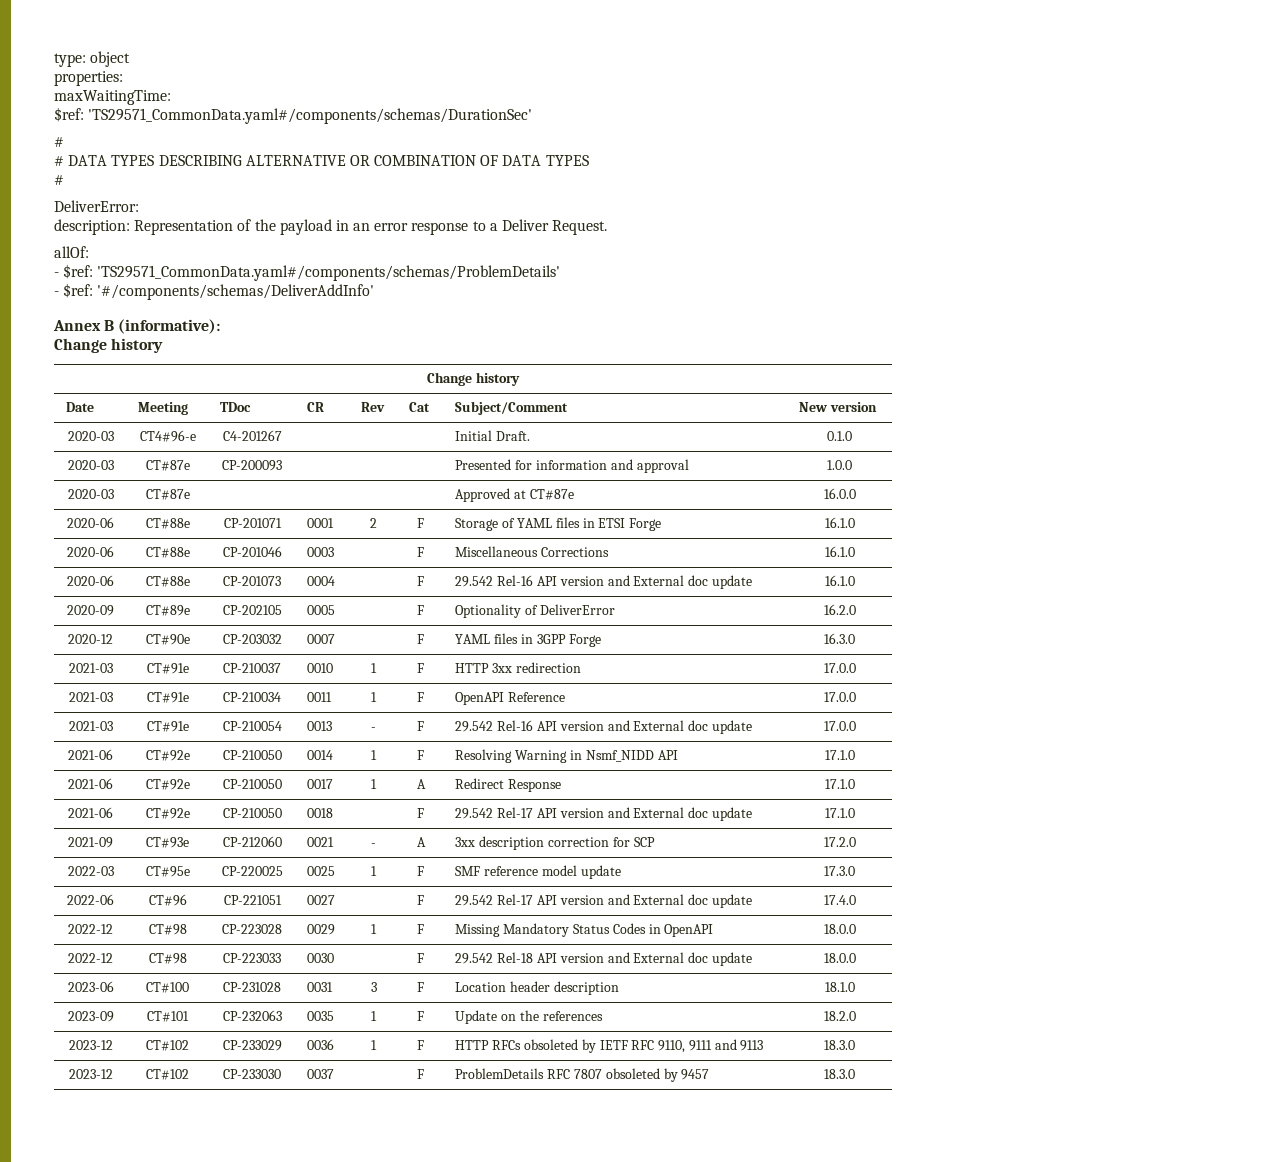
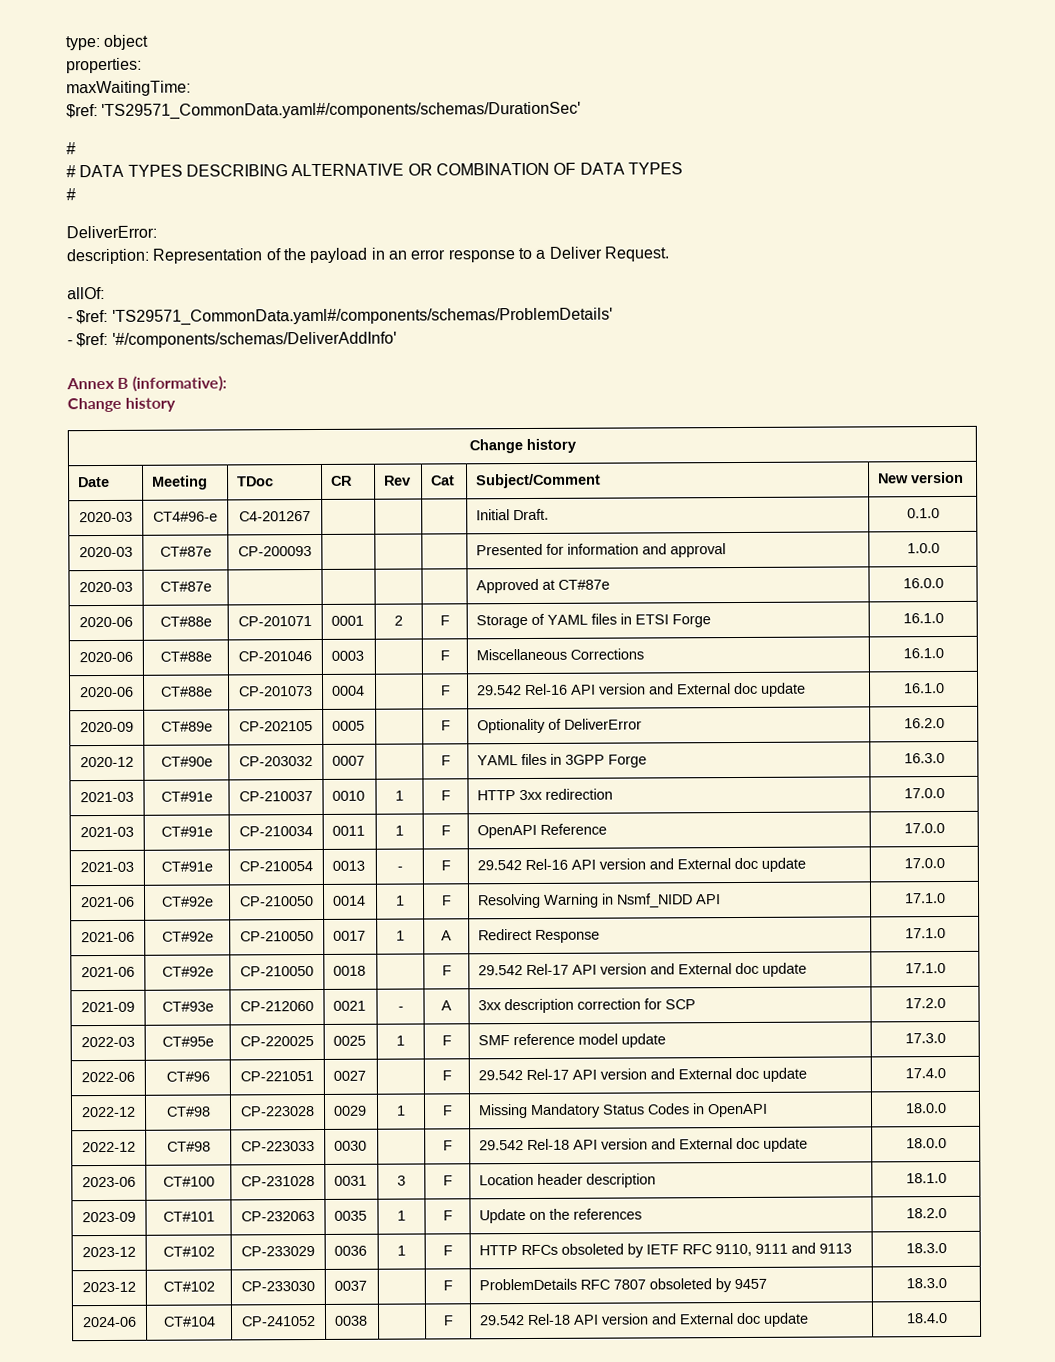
(855, 1074) none -> [82,1316,137,1328] [162,1316,216,1327] [241,1316,316,1327] [334,1315,369,1326] [442,1315,454,1326] [479,1312,810,1327] [905,1313,948,1324] // 2024-06 | CT#104 | CP-241052 | 0038 | | F | 29.542 Rel-18 API version and External doc update | 18.4.0

